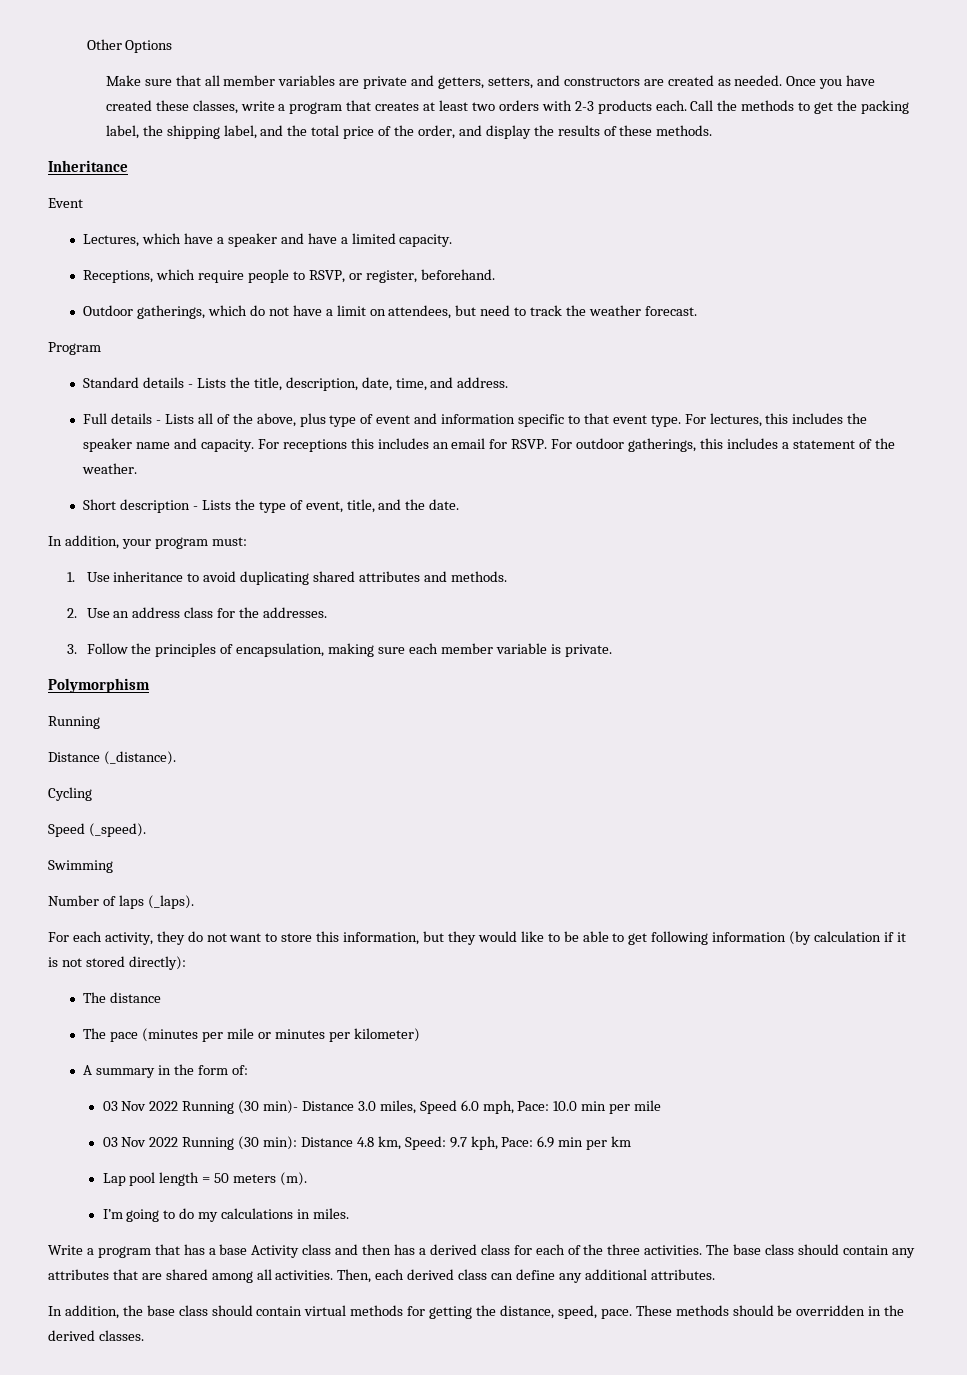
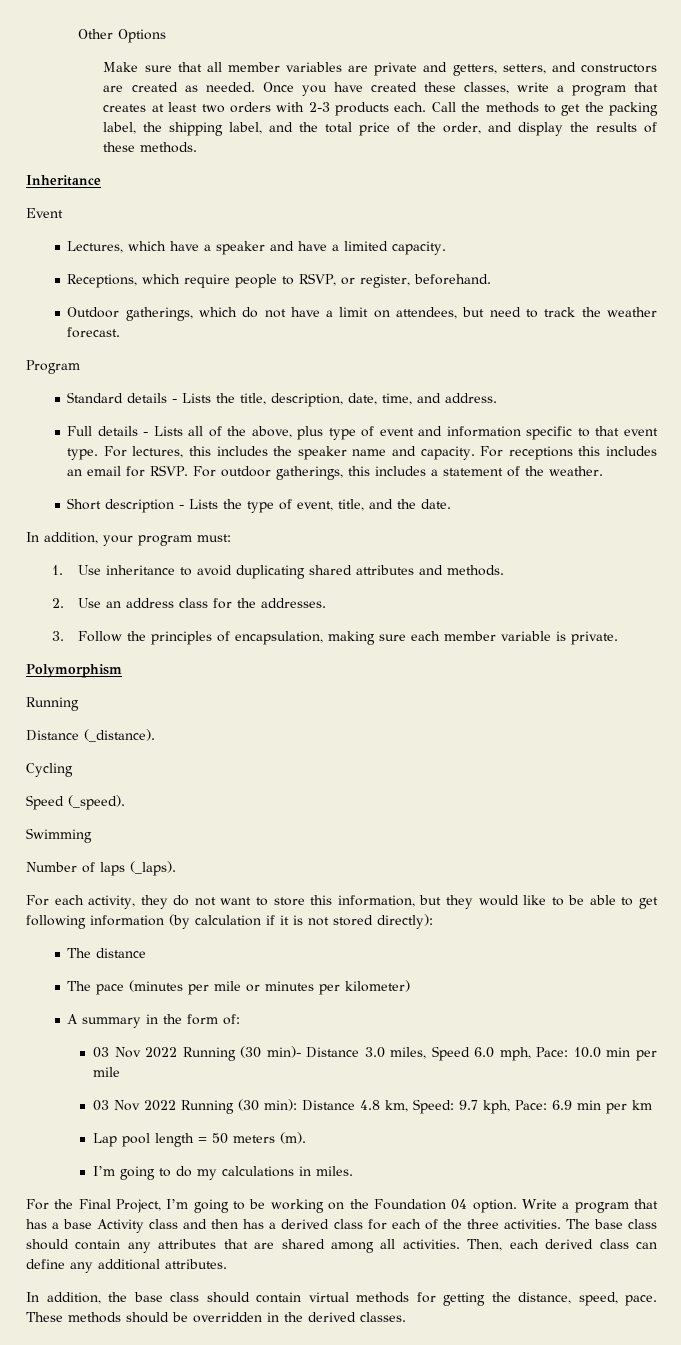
(349, 1213) none -> [26,1199,517,1213] For the Final Project, I’m going to be working on the Foundation 04 option.

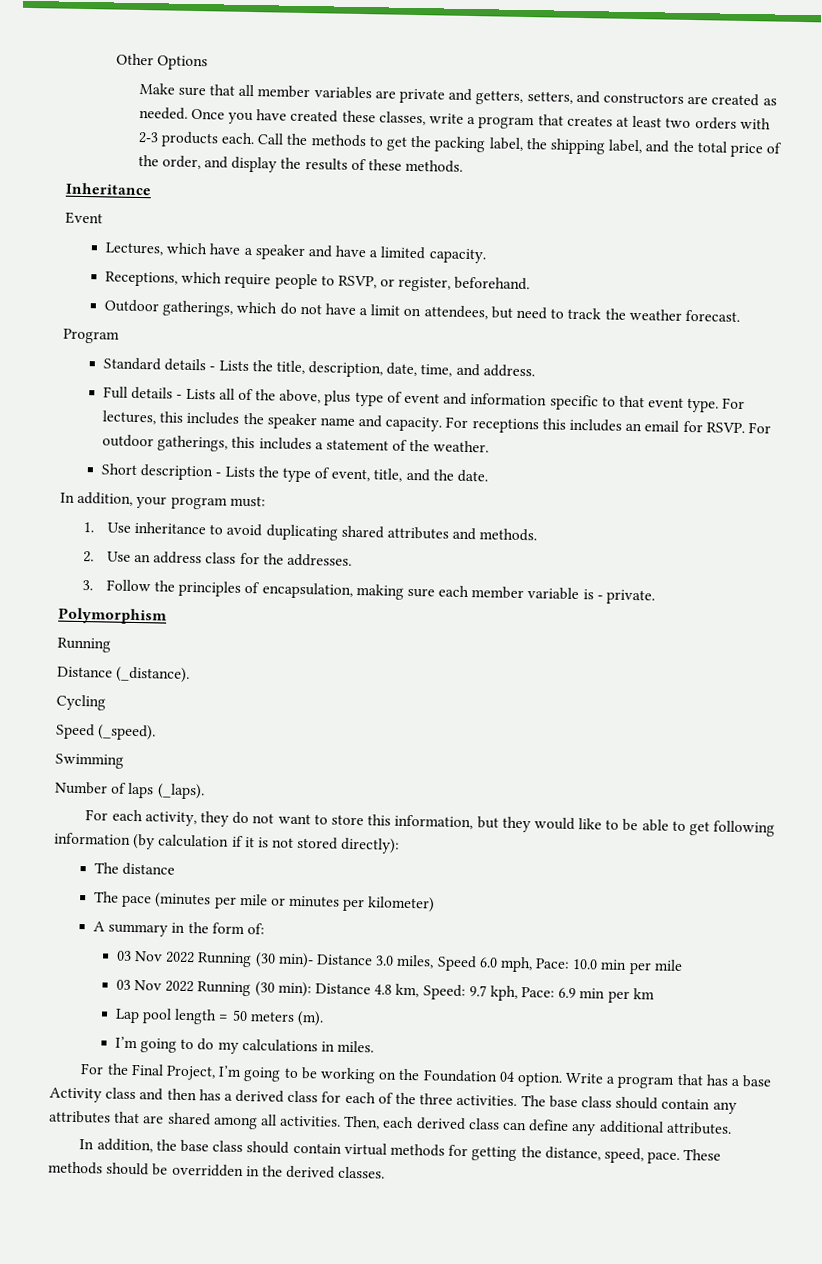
(566, 636) none -> [596,595,603,600] -

